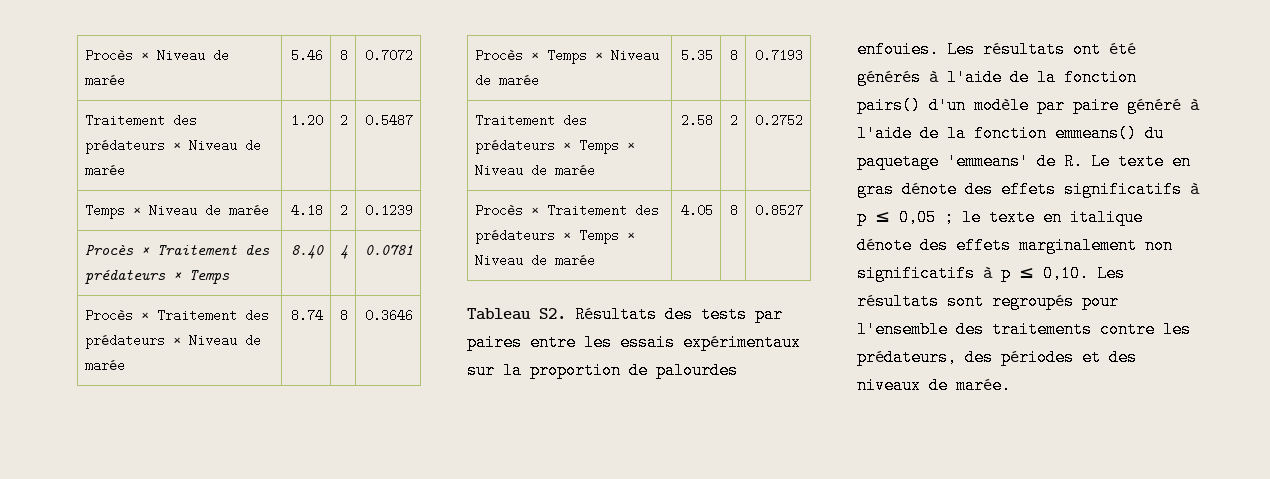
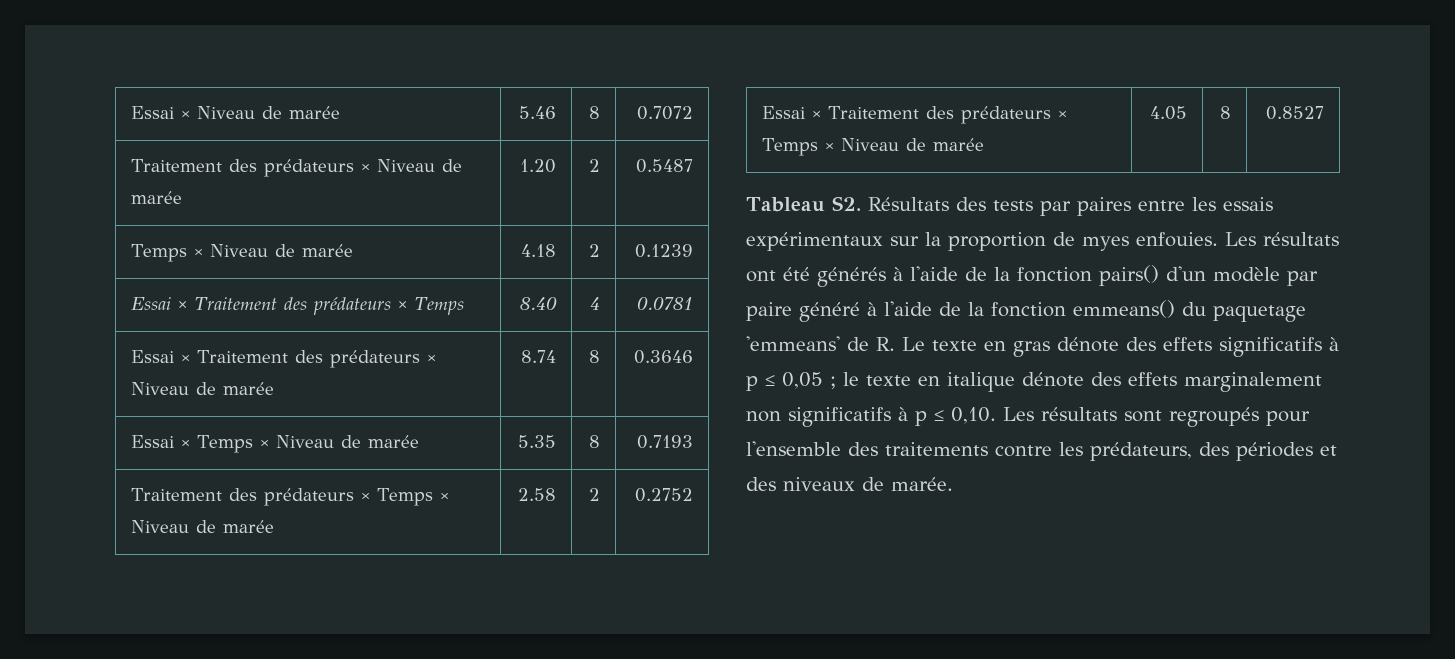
[84,49,133,62] Procès -> [131,106,175,119] Essai
[84,245,134,255] Procès -> [131,297,172,310] Essai
[84,309,133,322] Procès -> [131,350,175,363] Essai
[474,49,523,62] Procès -> [131,435,175,448] Essai
[474,204,523,217] Procès -> [762,106,806,119] Essai
[656,362,738,379] palourdes -> [1082,236,1129,251] myes

